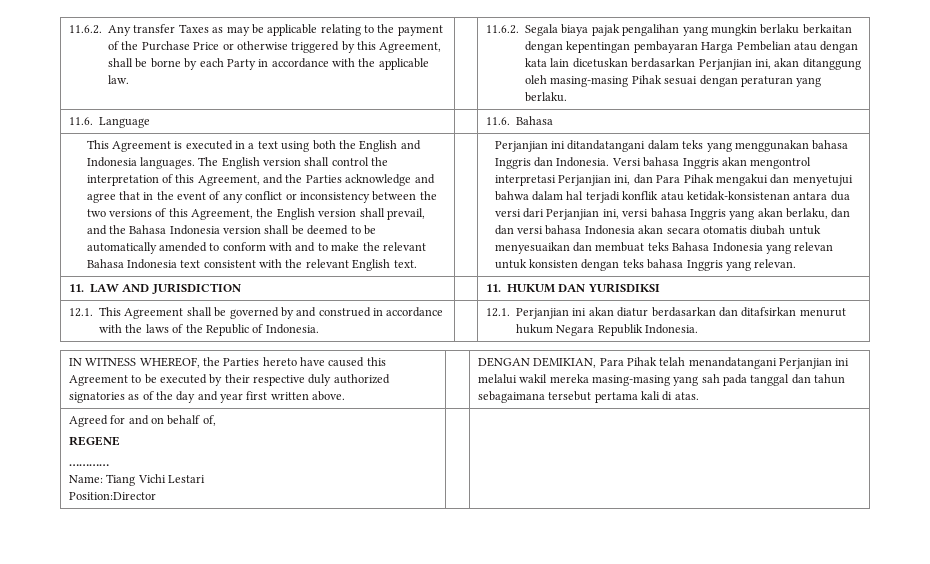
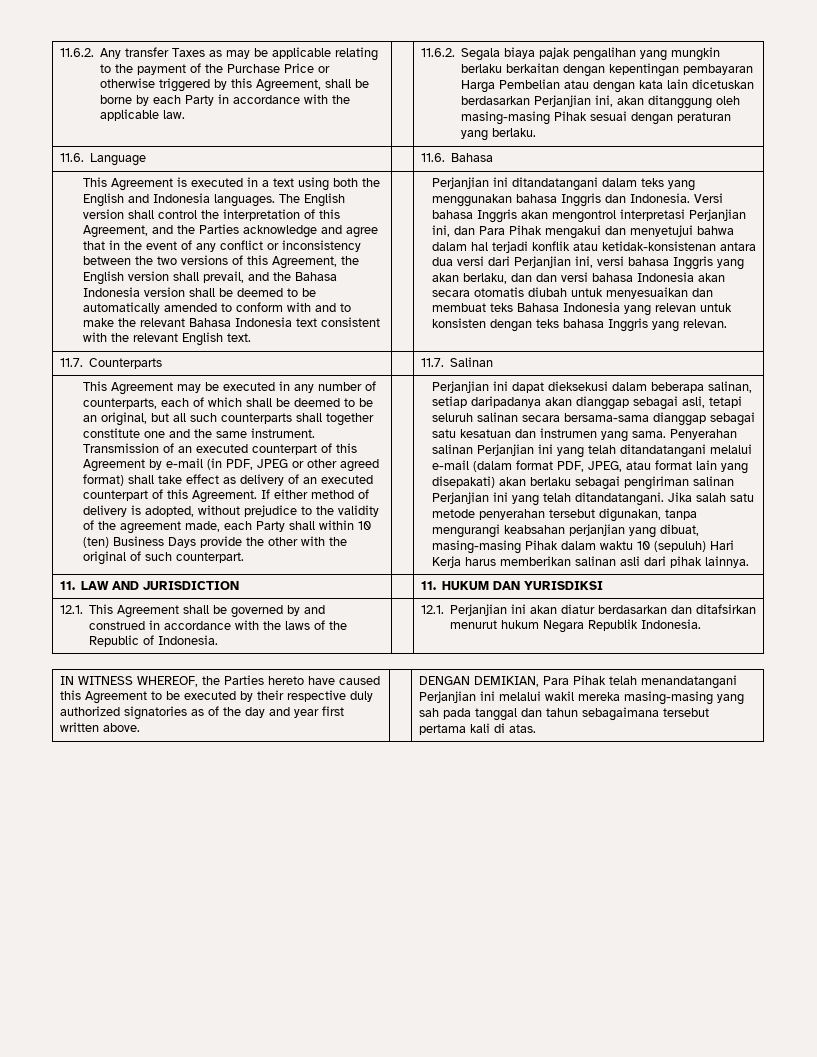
(797, 263) none -> [59,358,162,369] [420,357,493,367] [82,381,376,395] [82,397,373,409] [82,412,374,426] [82,428,315,438] [82,443,357,455] [82,458,379,472] [82,474,373,486] [82,489,369,503] [82,505,379,517] [82,520,371,534] [82,536,347,548] [82,551,244,565] [432,381,753,393] [432,396,743,410] [432,412,756,426] [432,428,738,442] [432,444,753,458] [432,460,749,474] [432,476,735,490] [432,492,755,506] [432,508,698,522] [432,524,700,538] [432,540,735,554] [432,556,750,568] // 11.7. Counterparts | | 11.7. Salinan // This Agreement may be executed in any number of counterparts, each of which shall be deemed to be an original, but all such counterparts shall together constitute one and the same instrument. Transmission of an executed counterpart of this Agreement by e-mail (in PDF, JPEG or other agreed format) shall take effect as delivery of an executed counterpart of this Agreement. If either method of delivery is adopted, without prejudice to the validity of the agreement made, each Party shall within 10 (ten) Business Days provide the other with the original of such counterpart. | | Perjanjian ini dapat dieksekusi dalam beberapa salinan, setiap daripadanya akan dianggap sebagai asli, tetapi seluruh salinan secara bersama-sama dianggap sebagai satu kesatuan dan instrumen yang sama. Penyerahan salinan Perjanjian ini yang telah ditandatangani melalui e-mail (dalam format PDF, JPEG, atau format lain yang disepakati) akan berlaku sebagai pengiriman salinan Perjanjian ini yang telah ditandatangani. Jika salah satu metode penyerahan tersebut digunakan, tanpa mengurangi keabsahan perjanjian yang dibuat, masing-masing Pihak dalam waktu 10 (sepuluh) Hari Kerja harus memberikan salinan asli dari pihak lainnya.
[68,415,216,427] [68,436,120,446] [68,464,109,466] [68,474,205,486] [68,492,156,500] // Agreed for and on behalf of, // REGENE // ………… // Name: Tiang Vichi Lestari // Position:Director | | -> (536, 728) none

